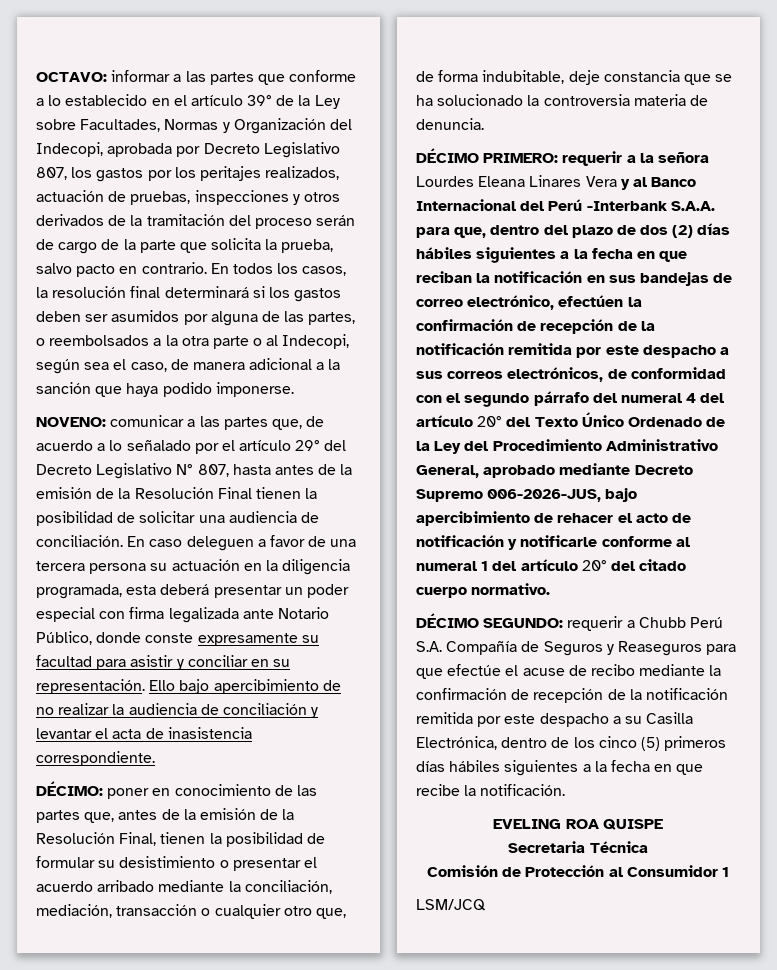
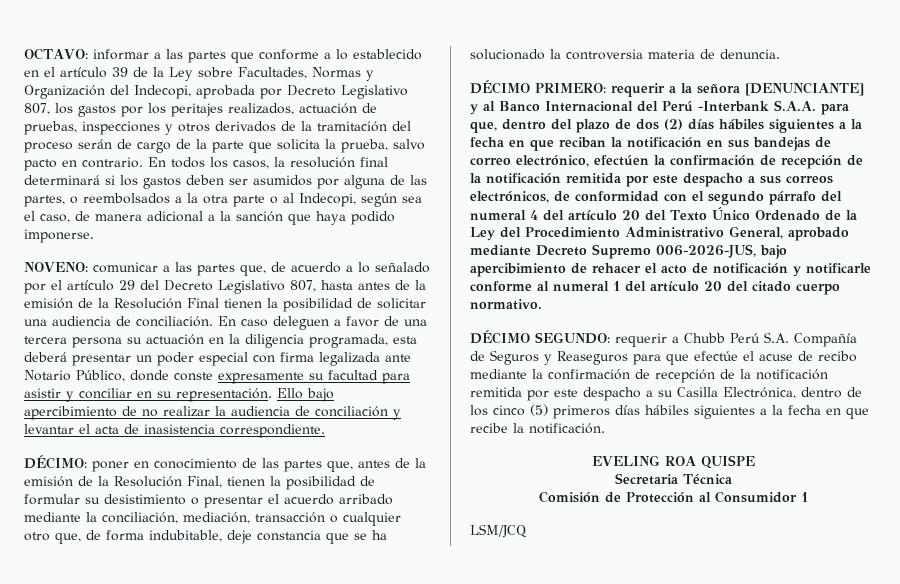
[247,95,273,106] 39° -> [112,67,128,77] 39
[295,440,321,451] 29° -> [119,280,135,290] 29
[176,464,194,475] N° -> (285, 287) none
[416,175,617,187] Lourdes Eleana Linares Vera -> [745,82,864,96] [DENUNCIANTE]
[477,416,503,427] 20° -> [622,210,640,220] 20
[581,560,607,571] 20° -> [704,281,722,291] 20

